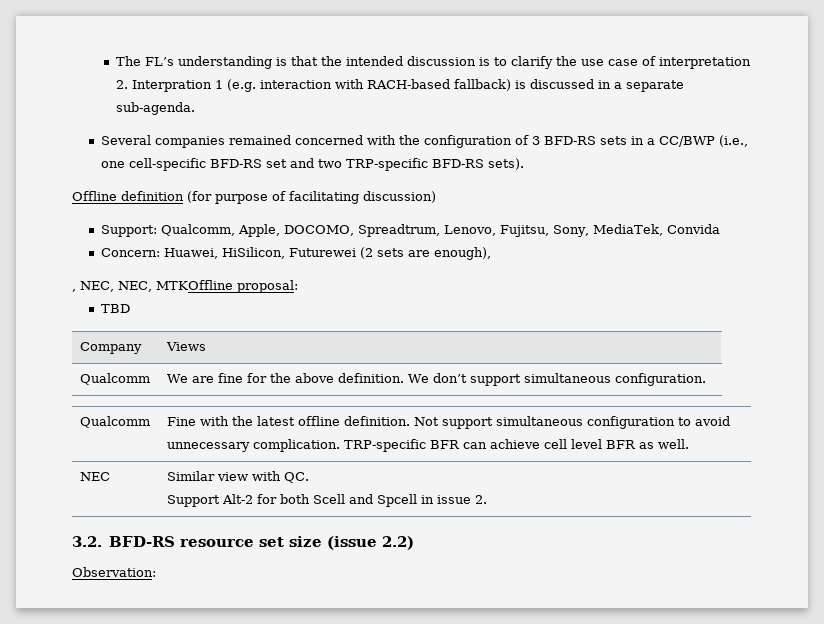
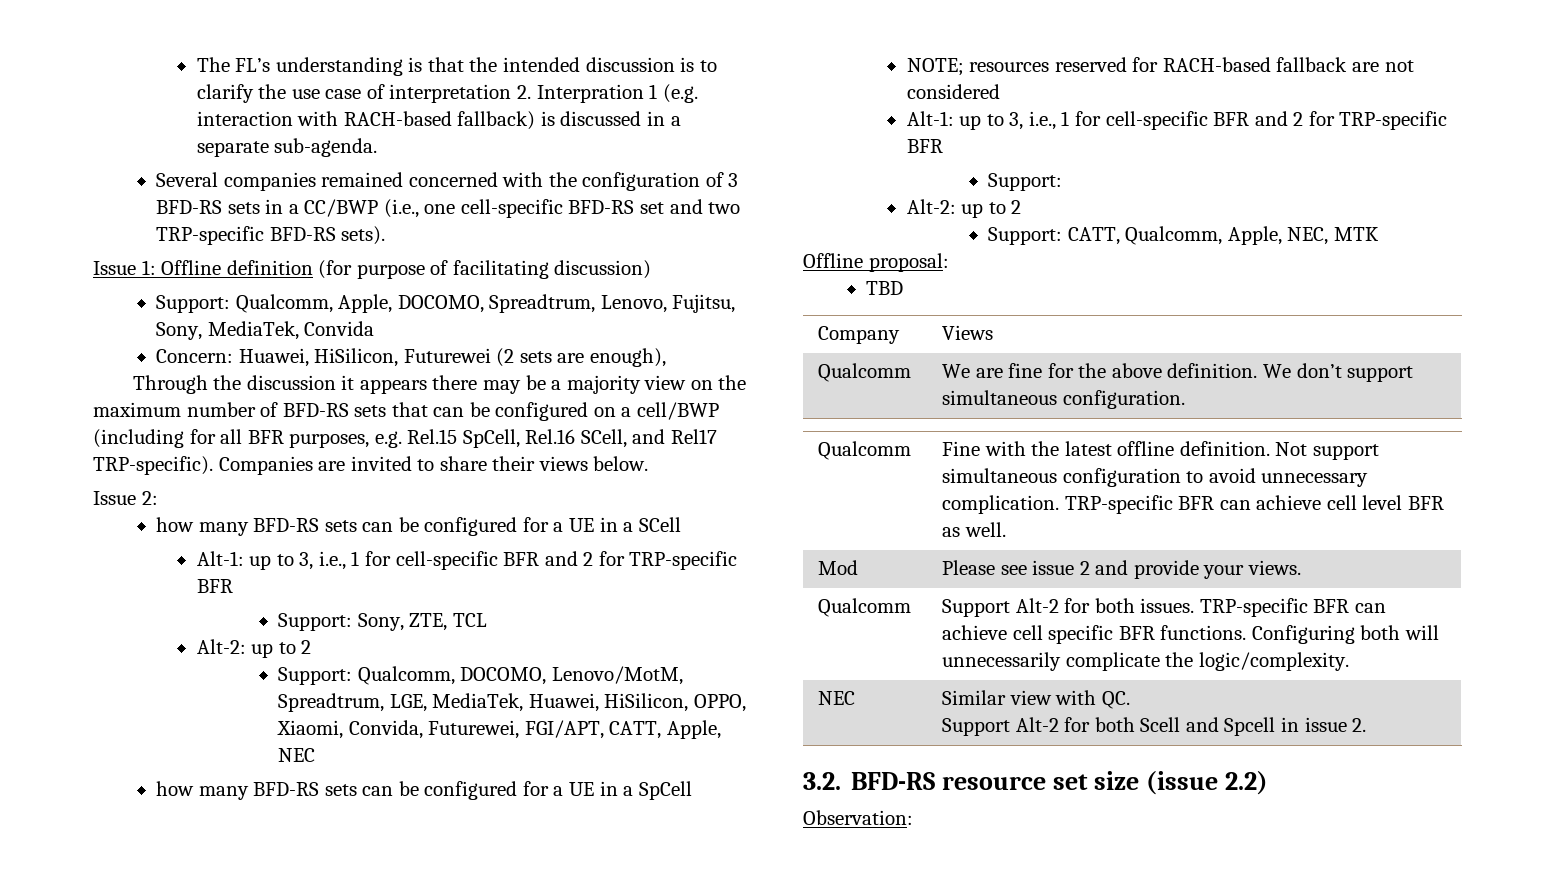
(524, 164) none -> [93,260,156,275] Issue 1:
[72,280,233,292] , NEC, NEC, MTKOffline -> [132,375,747,394] [93,402,719,421] [93,429,717,448] [93,456,649,475] [93,491,158,505] [156,517,681,536] [196,551,738,570] [196,579,233,593] [278,613,487,631] [196,639,312,658] [278,666,683,685] [278,693,746,712] [277,720,721,739] [278,748,316,762] [156,781,692,800] [906,57,1414,76] [906,84,1000,99] [906,111,1448,130] [906,139,943,153] [988,173,1063,191] [906,199,1022,218] [988,226,1379,245] [803,253,863,268] Through the discussion it appears there may be a majority view on the maximum number of BFD-RS sets that can be configured on a cell/BWP (including for all BFR purposes, e.g. Rel.15 SpCell, Rel.16 SCell, and Rel17 TRP-specific). Companies are invited to share their views below. // Issue 2: // how many BFD-RS sets can be configured for a UE in a SCell // Alt-1: up to 3, i.e., 1 for cell-specific BFR and 2 for TRP-specific BFR // Support: Sony, ZTE, TCL // Alt-2: up to 2 // Support: Qualcomm, DOCOMO, Lenovo/MotM, Spreadtrum, LGE, MediaTek, Huawei, HiSilicon, OPPO, Xiaomi, Convida, Futurewei, FGI/APT, CATT, Apple, NEC // how many BFD-RS sets can be configured for a UE in a SpCell // NOTE; resources reserved for RACH-based fallback are not considered // Alt-1: up to 3, i.e., 1 for cell-specific BFR and 2 for TRP-specific BFR // Support: // Alt-2: up to 2 // Support: CATT, Qualcomm, Apple, NEC, MTK // Offline
(690, 444) none -> [818,560,859,575] [942,560,1301,579] [818,598,912,617] [942,598,1386,617] [942,625,1439,644] [942,652,1349,671] // Mod | Please see issue 2 and provide your views. // Qualcomm | Support Alt-2 for both issues. TRP-specific BFR can achieve cell specific BFR functions. Configuring both will unnecessarily complicate the logic/complexity.

